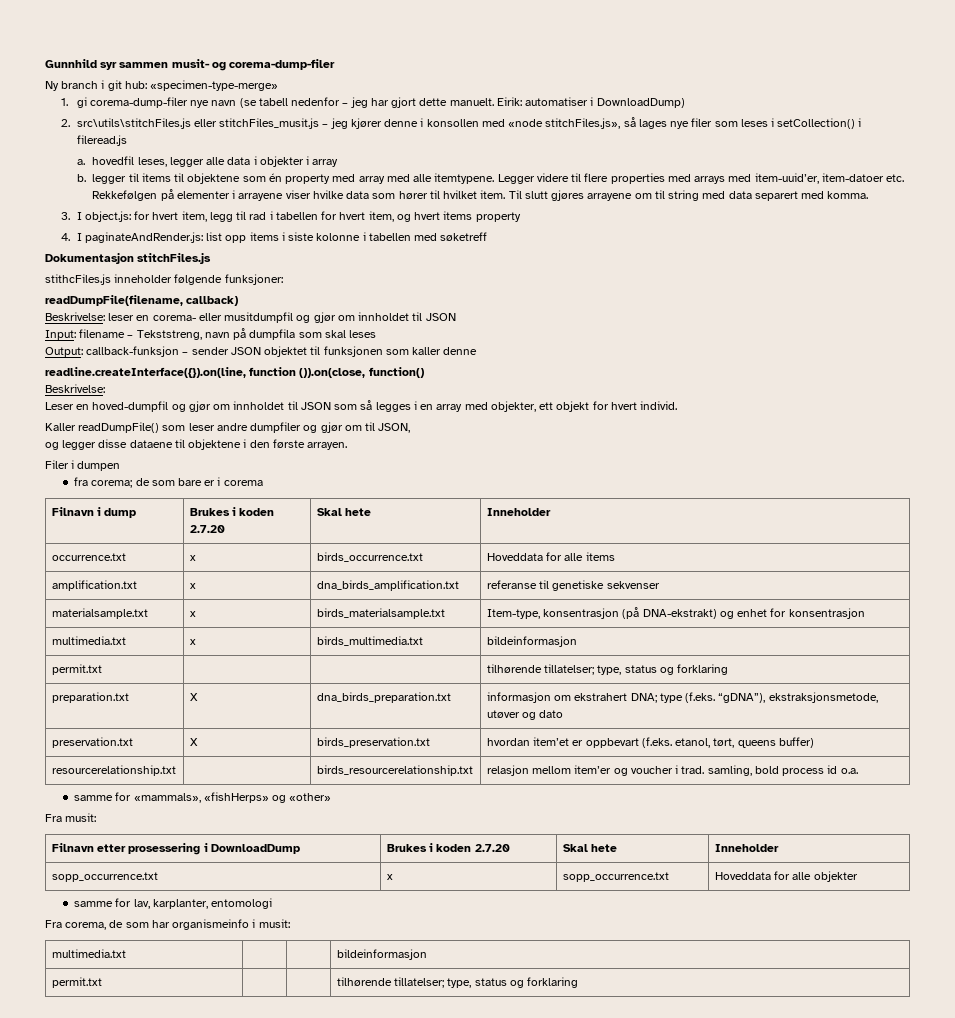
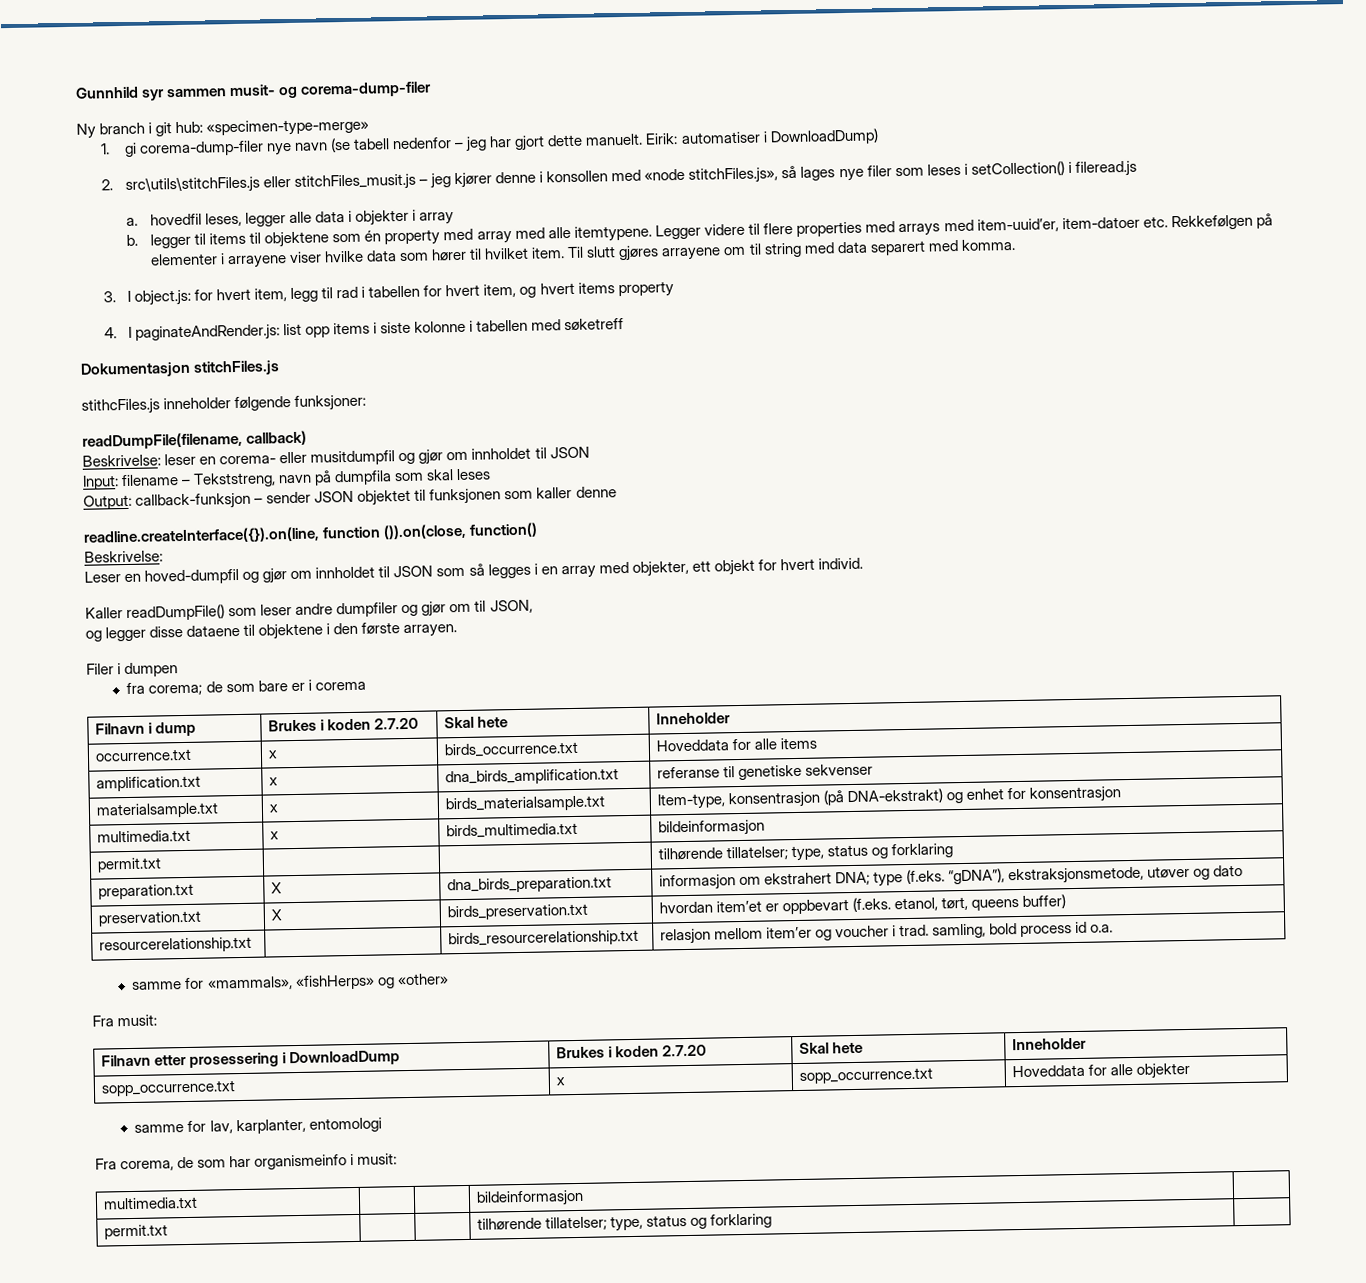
[51,977,102,988] [336,977,579,988] // permit.txt | | | tilhørende tillatelser; type, status og forklaring -> [103,1224,168,1240] [476,1213,772,1232] | // permit.txt | | | tilhørende tillatelser; type, status og forklaring |

